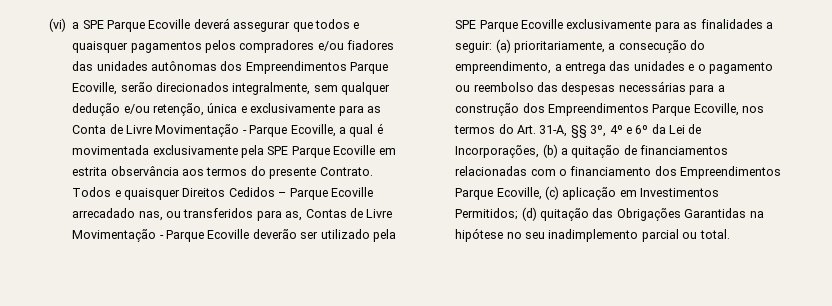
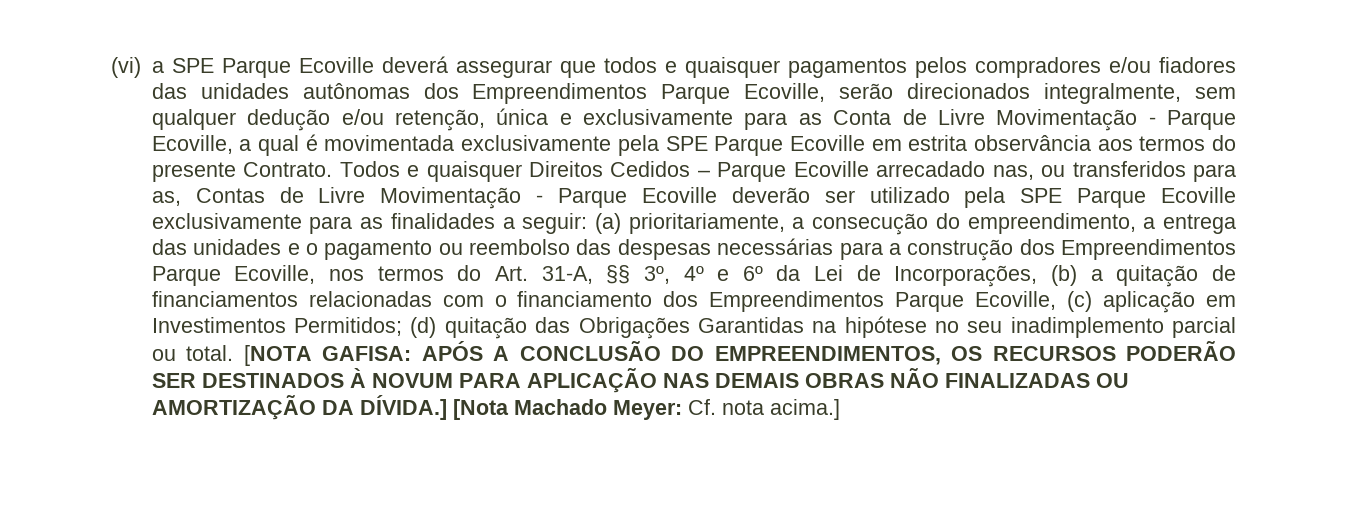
(730, 234) none -> [243,341,1236,366] [151,368,1129,393] [151,395,840,420] [NOTA GAFISA: APÓS A CONCLUSÃO DO EMPREENDIMENTOS, OS RECURSOS PODERÃO SER DESTINADOS À NOVUM PARA APLICAÇÃO NAS DEMAIS OBRAS NÃO FINALIZADAS OU AMORTIZAÇÃO DA DÍVIDA.] [Nota Machado Meyer: Cf. nota acima.]

